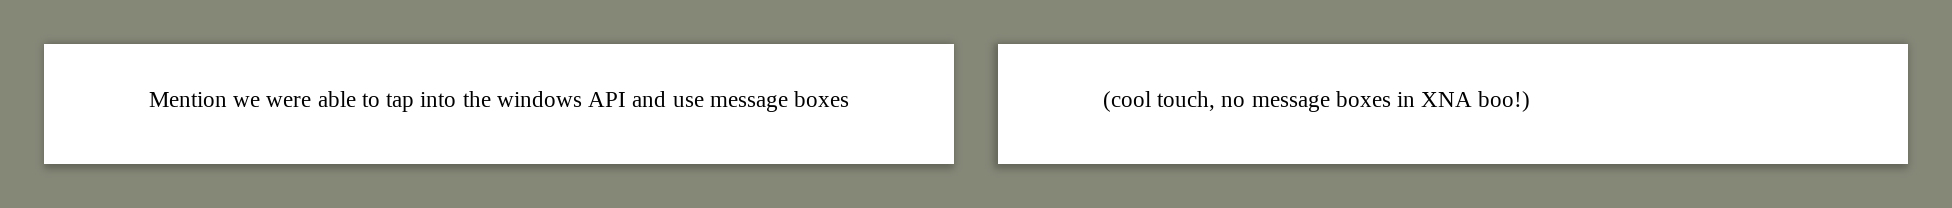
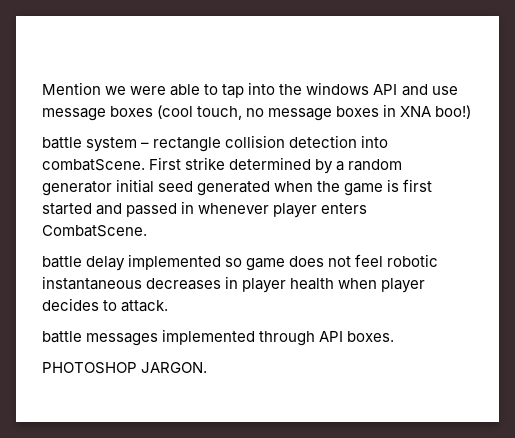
(1531, 101) none -> [42,135,389,152] [42,157,403,174] [42,179,433,196] [42,201,368,218] [42,225,147,237] [42,254,439,271] [42,276,426,293] [42,298,169,312] [42,329,395,346] [42,362,208,374] // battle system – rectangle collision detection into combatScene. First strike determined by a random generator initial seed generated when the game is first started and passed in whenever player enters CombatScene. // battle delay implemented so game does not feel robotic instantaneous decreases in player health when player decides to attack. // battle messages implemented through API boxes. // PHOTOSHOP JARGON.

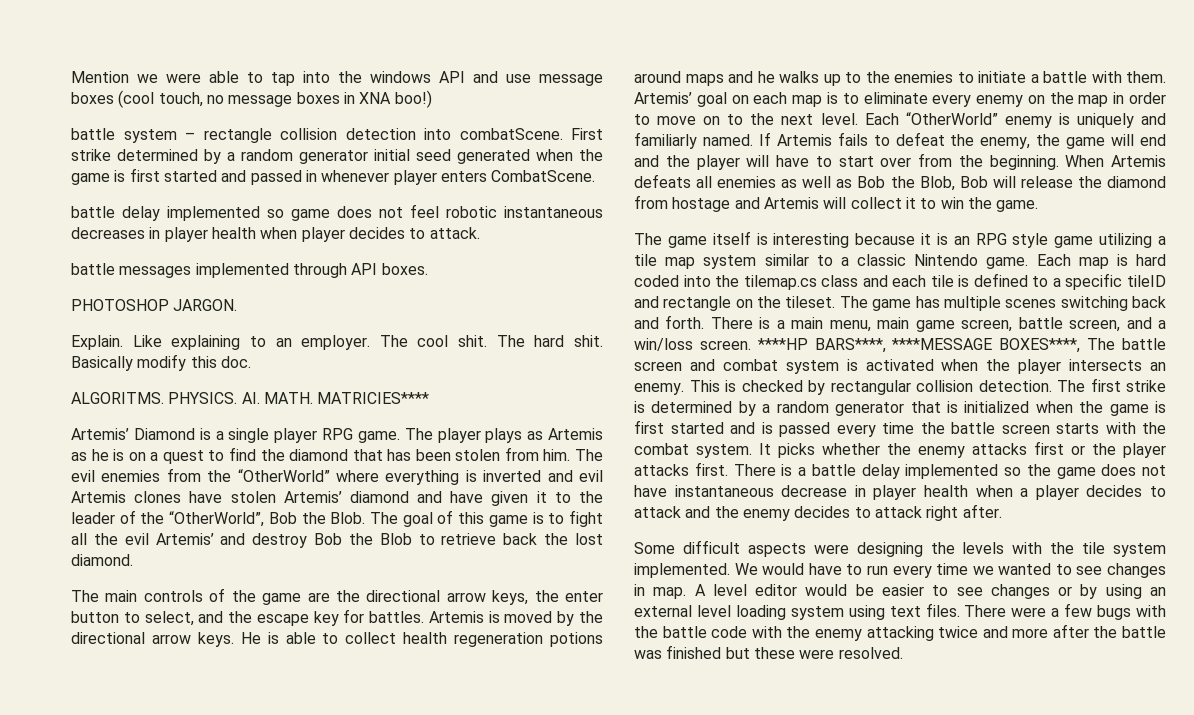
(208, 367) none -> [71,335,603,350] [71,354,251,371] [71,392,430,404] [71,428,603,443] [71,447,603,464] [71,468,603,485] [71,491,603,506] [71,510,603,527] [71,533,604,548] [71,554,133,566] [71,588,604,605] [71,609,603,626] [71,632,603,647] [634,71,1166,86] [634,92,1166,107] [634,112,1166,128] [634,132,1166,149] [634,153,1166,170] [634,174,1166,191] [634,195,1039,212] [634,231,1166,248] [634,254,1166,269] [634,273,1166,290] [634,296,1166,311] [634,315,1166,332] [634,338,1166,353] [634,359,1166,374] [634,378,1166,395] [634,401,1166,416] [634,420,1166,437] [634,441,1166,458] [634,462,1166,479] [634,485,1166,500] [634,504,1002,521] [634,540,1166,557] [634,563,1166,578] [634,584,1166,599] [634,603,1166,620] [634,624,1166,641] [634,645,903,659] // Explain. Like explaining to an employer. The cool shit. The hard shit. Basically modify this doc. // ALGORITMS. PHYSICS. AI. MATH. MATRICIES**** // Artemis’ Diamond is a single player RPG game. The player plays as Artemis as he is on a quest to find the diamond that has been stolen from him. The evil enemies from the “OtherWorld” where everything is inverted and evil Artemis clones have stolen Artemis’ diamond and have given it to the leader of the “OtherWorld”, Bob the Blob. The goal of this game is to fight all the evil Artemis’ and destroy Bob the Blob to retrieve back the lost diamond. // The main controls of the game are the directional arrow keys, the enter button to select, and the escape key for battles. Artemis is moved by the directional arrow keys. He is able to collect health regeneration potions around maps and he walks up to the enemies to initiate a battle with them. Artemis’ goal on each map is to eliminate every enemy on the map in order to move on to the next level. Each “OtherWorld” enemy is uniquely and familiarly named. If Artemis fails to defeat the enemy, the game will end and the player will have to start over from the beginning. When Artemis defeats all enemies as well as Bob the Blob, Bob will release the diamond from hostage and Artemis will collect it to win the game. // The game itself is interesting because it is an RPG style game utilizing a tile map system similar to a classic Nintendo game. Each map is hard coded into the tilemap.cs class and each tile is defined to a specific tileID and rectangle on the tileset. The game has multiple scenes switching back and forth. There is a main menu, main game screen, battle screen, and a win/loss screen. ****HP BARS****, ****MESSAGE BOXES****, The battle screen and combat system is activated when the player intersects an enemy. This is checked by rectangular collision detection. The first strike is determined by a random generator that is initialized when the game is first started and is passed every time the battle screen starts with the combat system. It picks whether the enemy attacks first or the player attacks first. There is a battle delay implemented so the game does not have instantaneous decrease in player health when a player decides to attack and the enemy decides to attack right after. // Some difficult aspects were designing the levels with the tile system implemented. We would have to run every time we wanted to see changes in map. A level editor would be easier to see changes or by using an external level loading system using text files. There were a few bugs with the battle code with the enemy attacking twice and more after the battle was finished but these were resolved.

